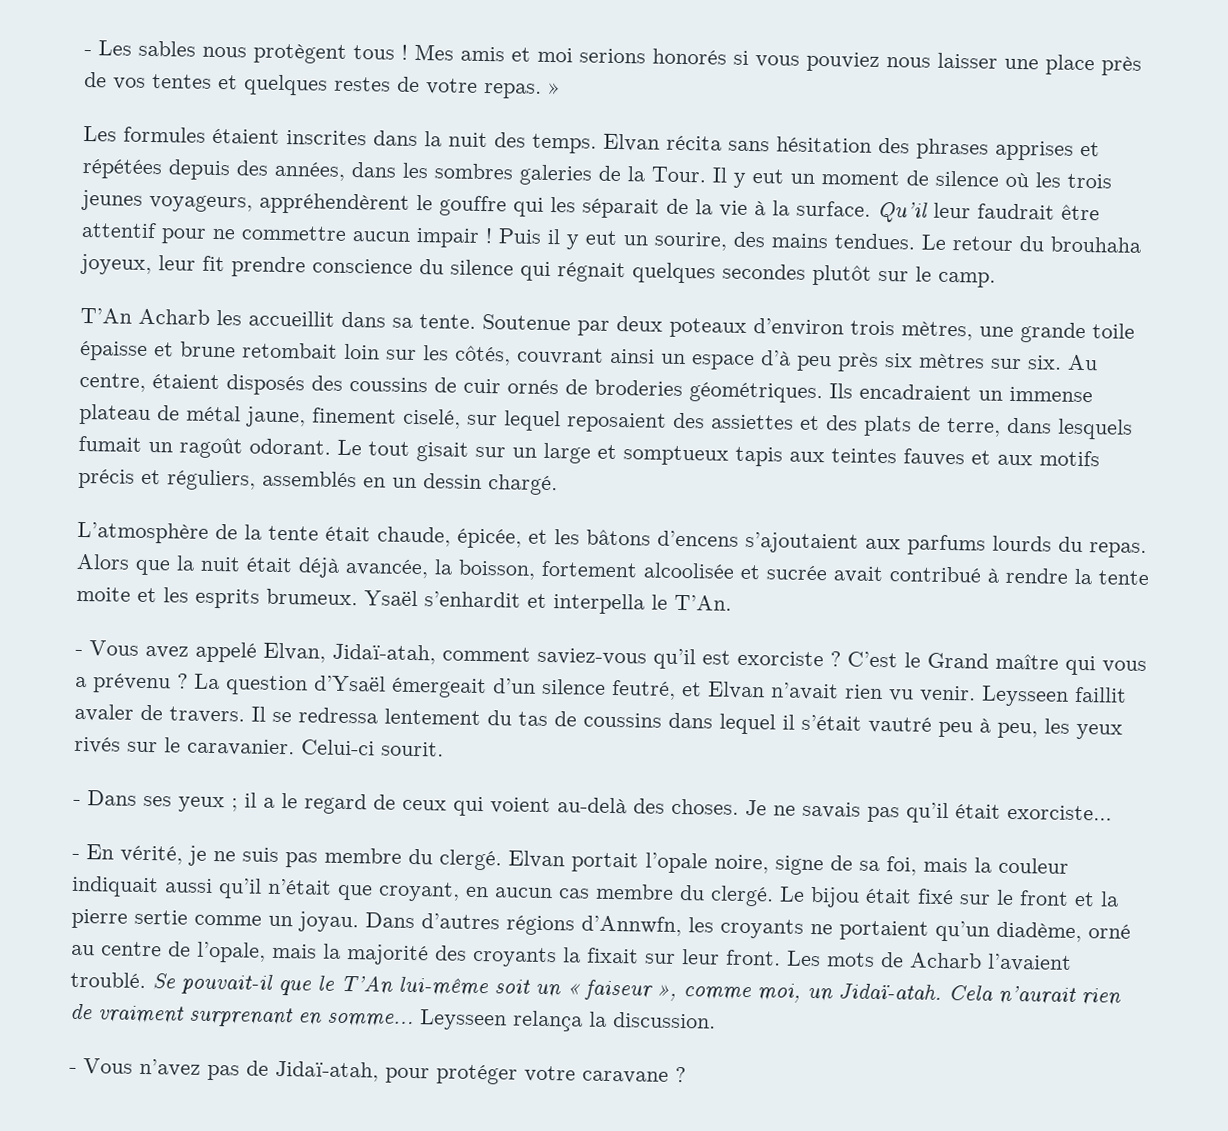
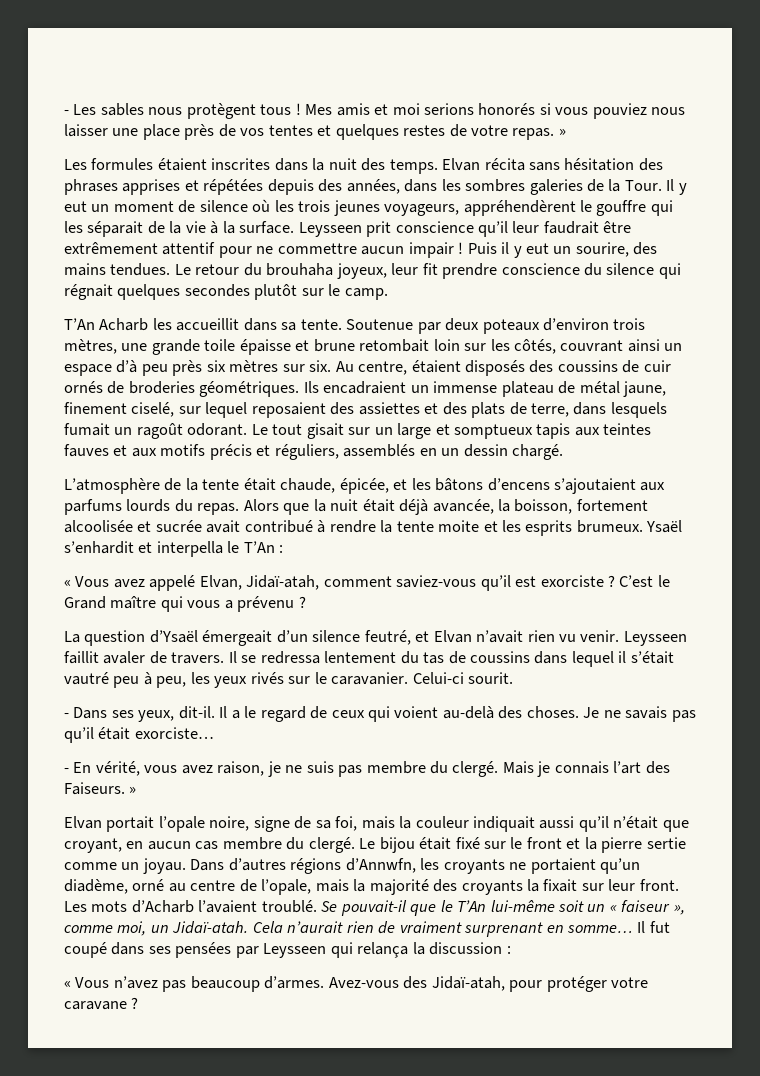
[877,201,928,223] Qu’il -> [298,221,509,237] Leysseen prit conscience qu’il
(1100, 212) none -> [64,242,158,254] extrêmement
[674,594,732,611] [75,649,83,656] T’An. // - -> [243,541,284,553] [64,579,71,587] T’An : // «
(188, 681) none -> (306, 602) //
[178,792,257,813] yeux ; il -> [138,706,228,722] yeux, dit-il. Il
(183, 855) none -> [144,761,265,776] vous avez raison,
(502, 860) none -> [502,761,670,777] [64,782,137,795] Mais je connais l’art des Faiseurs. » //
[881,952,982,969] de Acharb -> [131,900,194,913] d’Acharb
[420,1009,716,1032] [69,1058,269,1081] Leysseen relança la discussion. // - Vous n’avez pas de -> [637,921,670,933] [64,942,511,958] [64,976,428,992] Il fut coupé dans ses pensées par Leysseen qui relança la discussion : // « Vous n’avez pas beaucoup d’armes. Avez-vous des

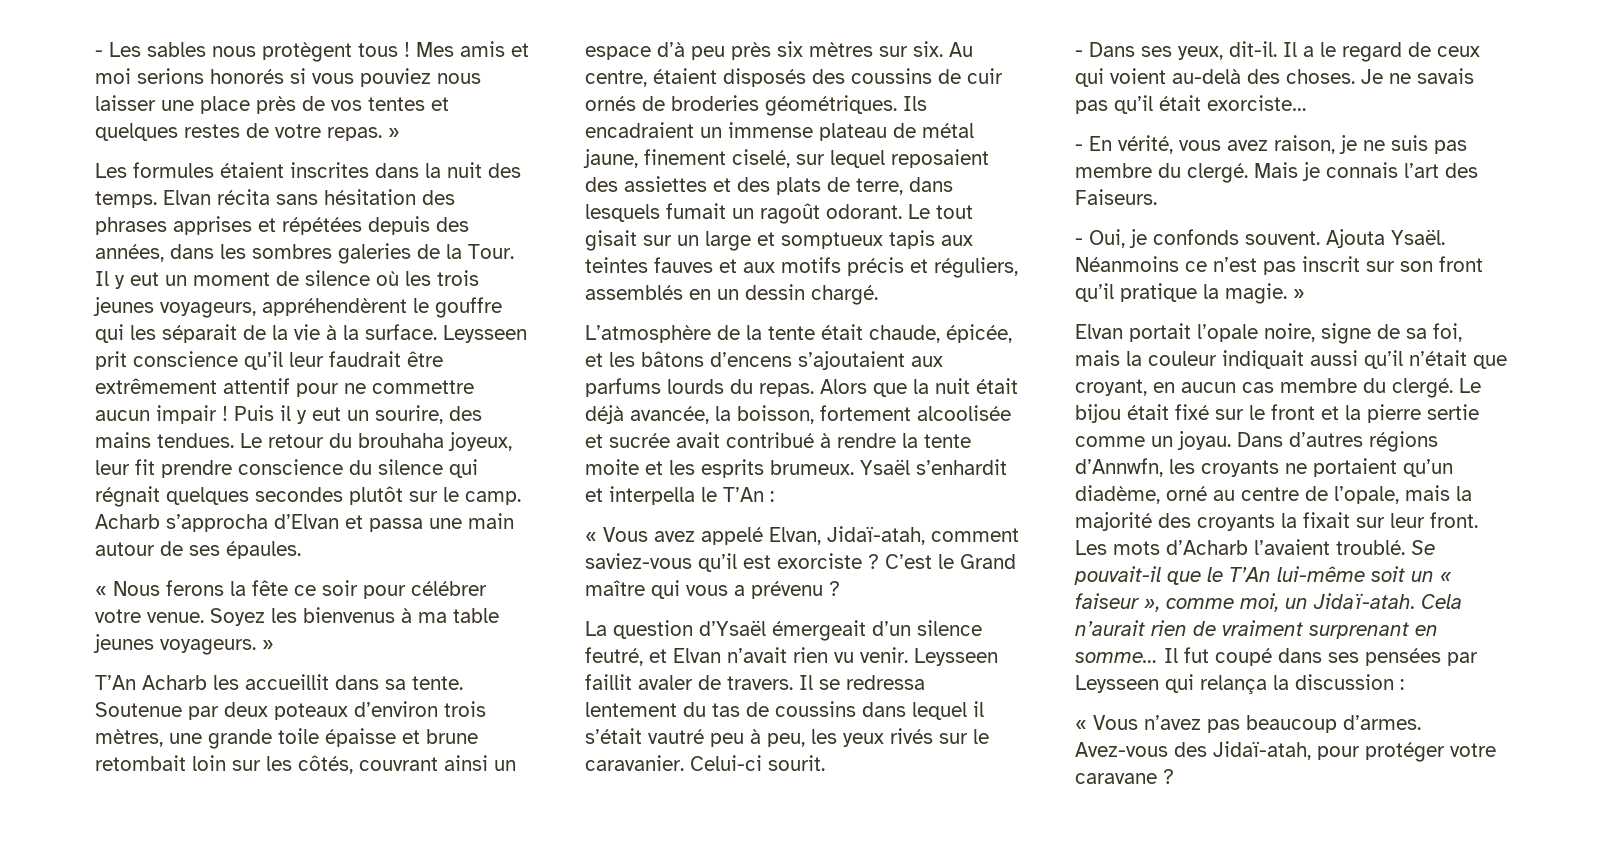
(388, 294) none -> [95,513,514,532] [95,541,301,559] [95,580,487,599] [95,607,499,626] [93,634,274,655] Acharb s’approcha d’Elvan et passa une main autour de ses épaules. // « Nous ferons la fête ce soir pour célébrer votre venue. Soyez les bienvenus à ma table jeunes voyageurs. »
(125, 788) none -> [1075,229,1445,248] [1075,256,1483,275] [1075,283,1287,304] // - Oui, je confonds souvent. Ajouta Ysaël. Néanmoins ce n’est pas inscrit sur son front qu’il pratique la magie.

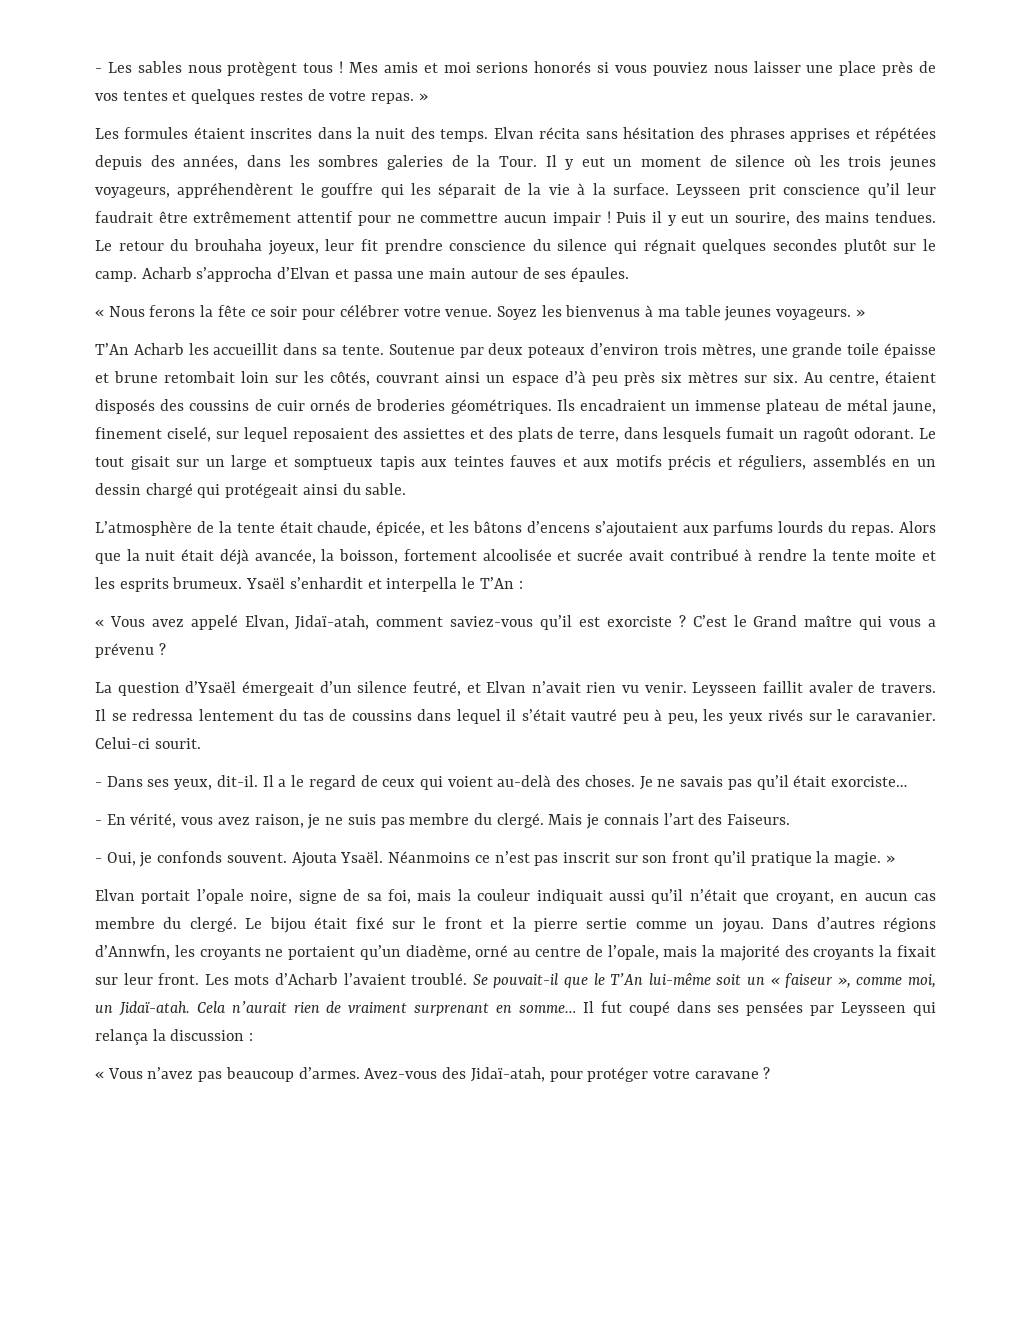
[811,285,878,305] chargé. -> [145,483,407,498] chargé qui protégeait ainsi du sable.

